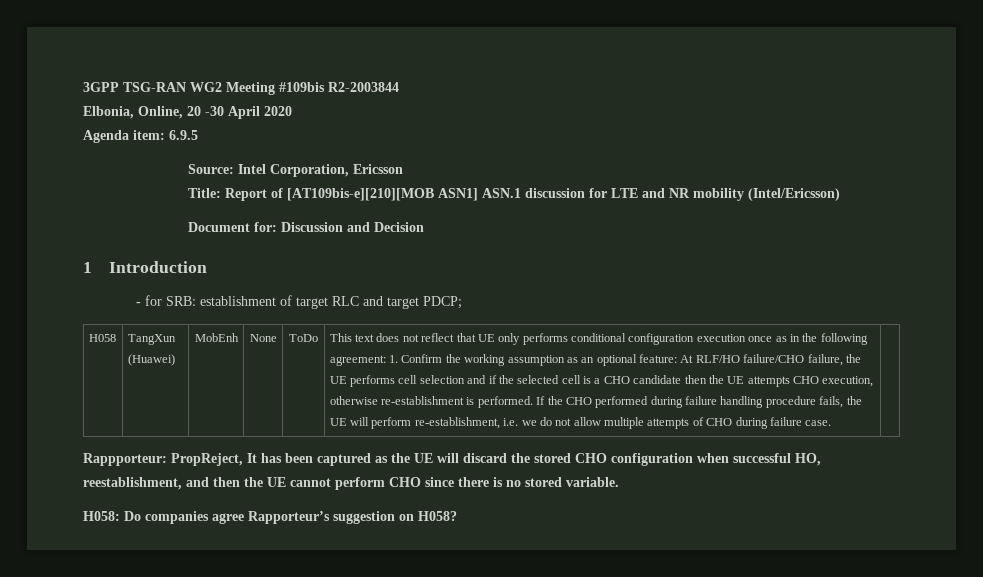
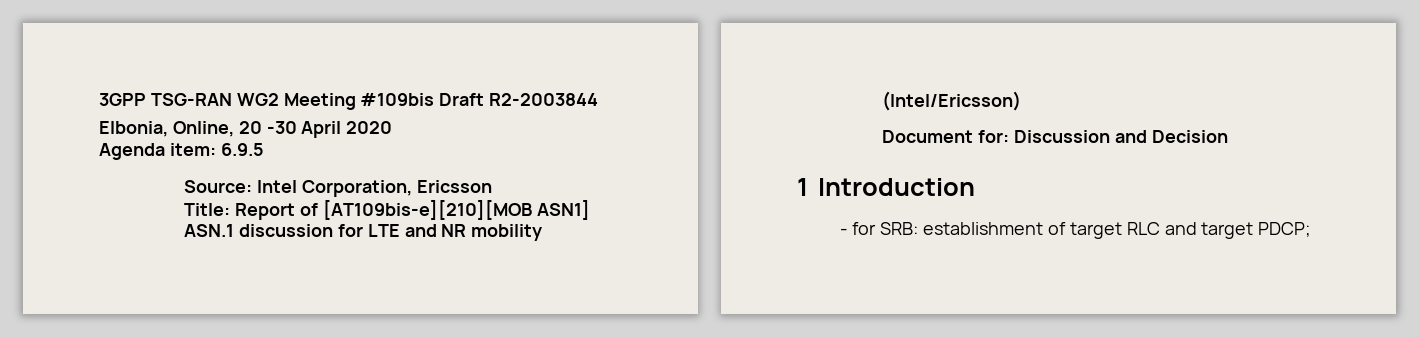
(325, 87) none -> [439,93,485,106] Draft
[88,334,116,342] [127,334,176,345] [127,354,175,366] [194,333,239,342] [249,334,277,342] [289,334,318,342] [329,333,868,345] [329,354,861,366] [329,375,874,387] [329,396,862,408] [329,417,832,429] [83,453,821,466] [83,477,619,490] [83,511,457,524] // H058 | TangXun (Huawei) | MobEnh | None | ToDo | This text does not reflect that UE only performs conditional configuration execution once as in the following agreement: 1. Confirm the working assumption as an optional feature: At RLF/HO failure/CHO failure, the UE performs cell selection and if the selected cell is a CHO candidate then the UE attempts CHO execution, otherwise re-establishment is performed. If the CHO performed during failure handling procedure fails, the UE will perform re-establishment, i.e. we do not allow multiple attempts of CHO during failure case. | // Rappporteur: PropReject, It has been captured as the UE will discard the stored CHO configuration when successful HO, reestablishment, and then the UE cannot perform CHO since there is no stored variable. // H058: Do companies agree Rapporteur’s suggestion on H058? -> (1312, 229) none

